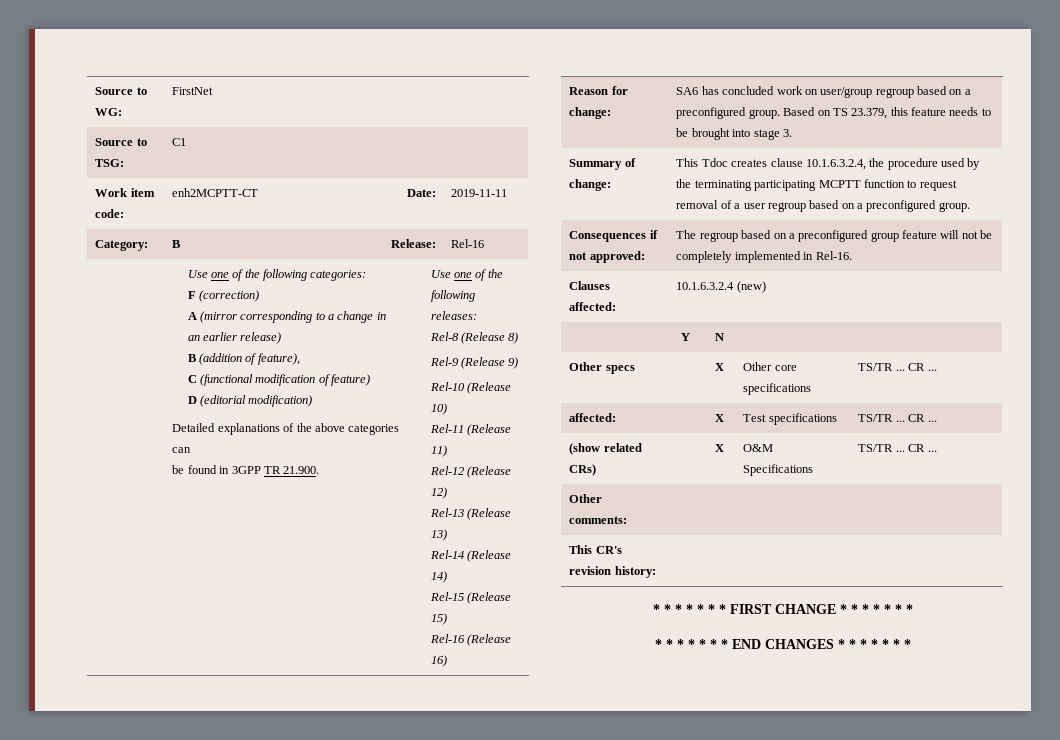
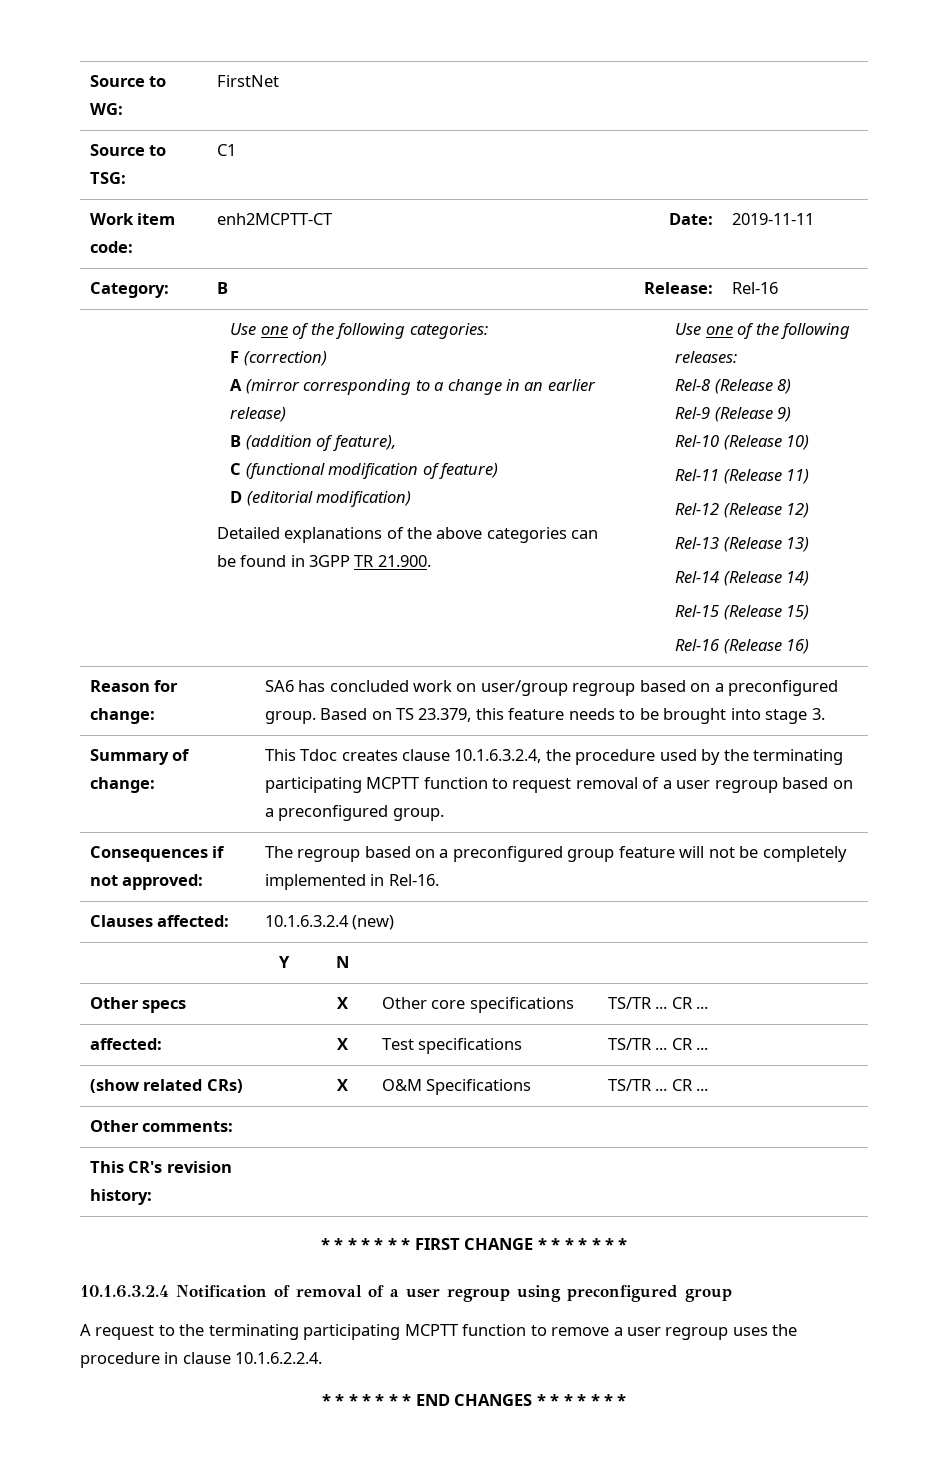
(913, 609) none -> [80,1285,732,1302] [80,1324,798,1340] [80,1352,323,1368] // 10.1.6.3.2.4 Notification of removal of a user regroup using preconfigured group // A request to the terminating participating MCPTT function to remove a user regroup uses the procedure in clause 10.1.6.2.2.4.

